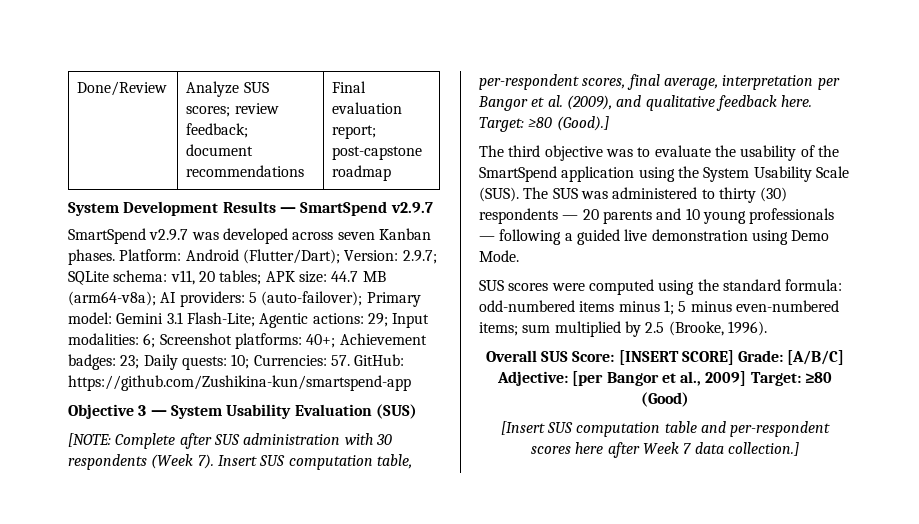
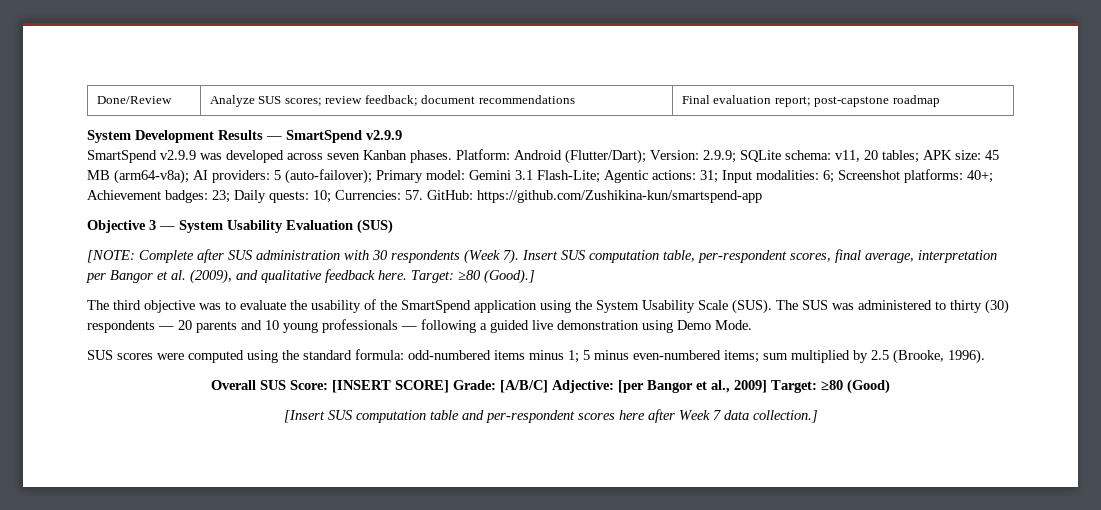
[390,202,433,213] [68,228,189,244] v2.9.7 // SmartSpend v2.9.7 -> [366,130,402,140] [87,150,196,163] v2.9.9 // SmartSpend v2.9.9
[402,250,437,264] 2.9.7; -> [703,150,736,163] 2.9.9;
[331,271,359,282] 44.7 -> [985,150,999,160] 45
[367,313,388,327] 29; -> [700,170,718,183] 31;

